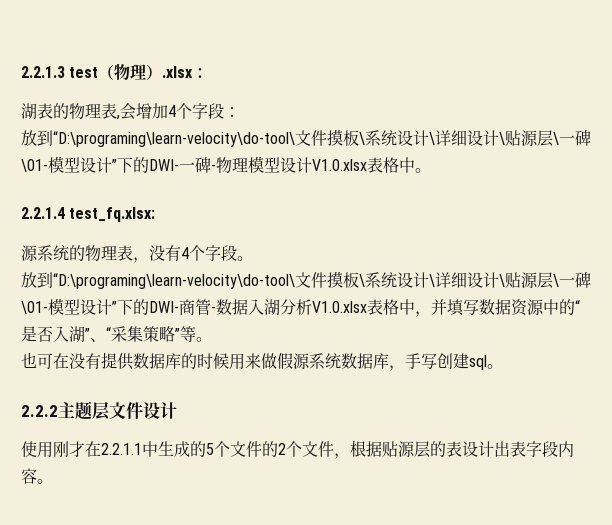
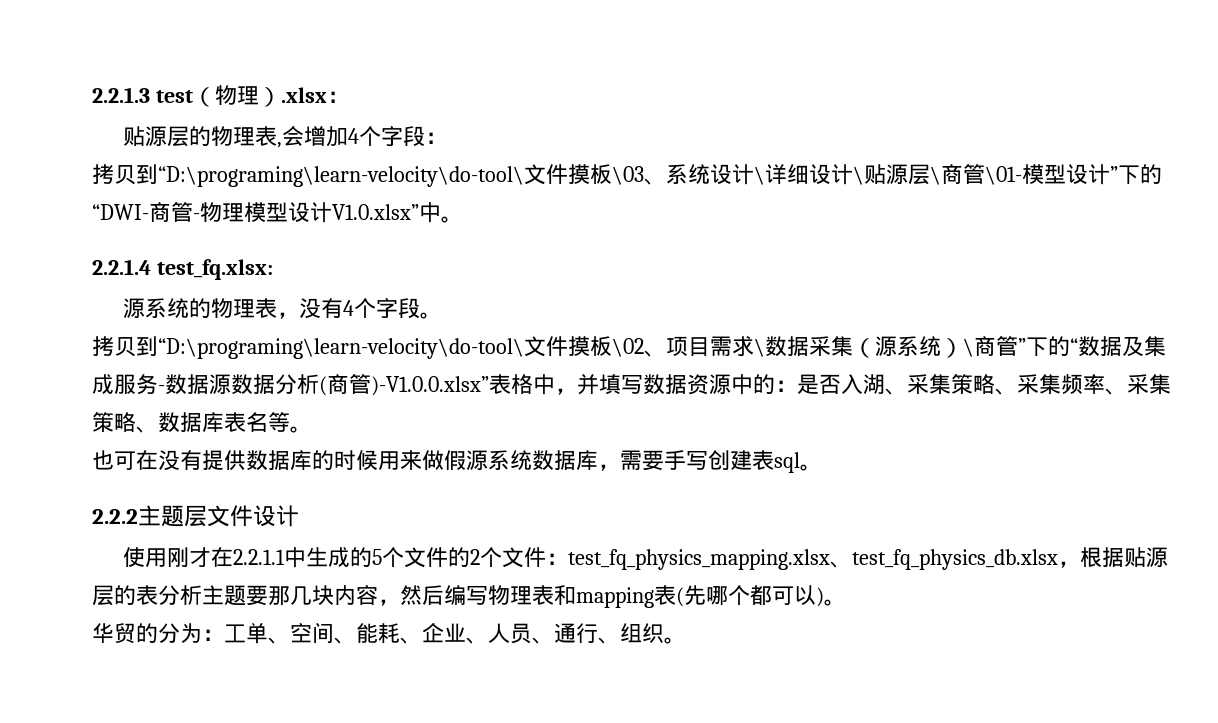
[21,103,53,119] 湖表 -> [123,126,190,147] 贴源层
[21,129,591,147] [21,156,211,173] 放到“D:\programing\learn-velocity\do-tool\文件摸板\系统设计\详细设计\贴源层\一碑\01-模型设计”下的DWI-一碑 -> [92,164,1162,187] [92,202,193,222] 拷贝到“D:\programing\learn-velocity\do-tool\文件摸板\03、系统设计\详细设计\贴源层\商管\01-模型设计”下的“DWI-商管
[312,157,399,173] V1.0.xlsx表格 -> [332,204,419,220] V1.0.xlsx”
[21,271,591,289] [21,298,367,316] 放到“D:\programing\learn-velocity\do-tool\文件摸板\系统设计\详细设计\贴源层\一碑\01-模型设计”下的DWI-商管-数据入湖分析V1.0.xlsx -> [92,336,1166,359] [92,374,489,396] 拷贝到“D:\programing\learn-velocity\do-tool\文件摸板\02、项目需求\数据采集（源系统）\商管”下的“数据及集成服务-数据源数据分析(商管)-V1.0.0.xlsx”
[575,300,580,313] “ -> [775,380,797,392] ：
[85,326,180,342] ”、“采集策略” -> [885,374,1171,395] [92,412,268,433] 、采集策略、采集频率、采集策略、数据库表名
(405, 368) none -> [620,450,664,471] 需要
(469, 361) none -> [752,450,774,470] 表
(334, 449) none -> [546,549,1059,570] ：test_fq_physics_mapping.xlsx、test_fq_physics_db.xlsx
[462,441,574,457] [21,468,37,484] 设计出表字段内容 -> [158,585,846,608] [92,622,664,644] 分析主题要那几块内容，然后编写物理表和mapping表(先哪个都可以)。 // 华贸的分为：工单、空间、能耗、企业、人员、通行、组织

